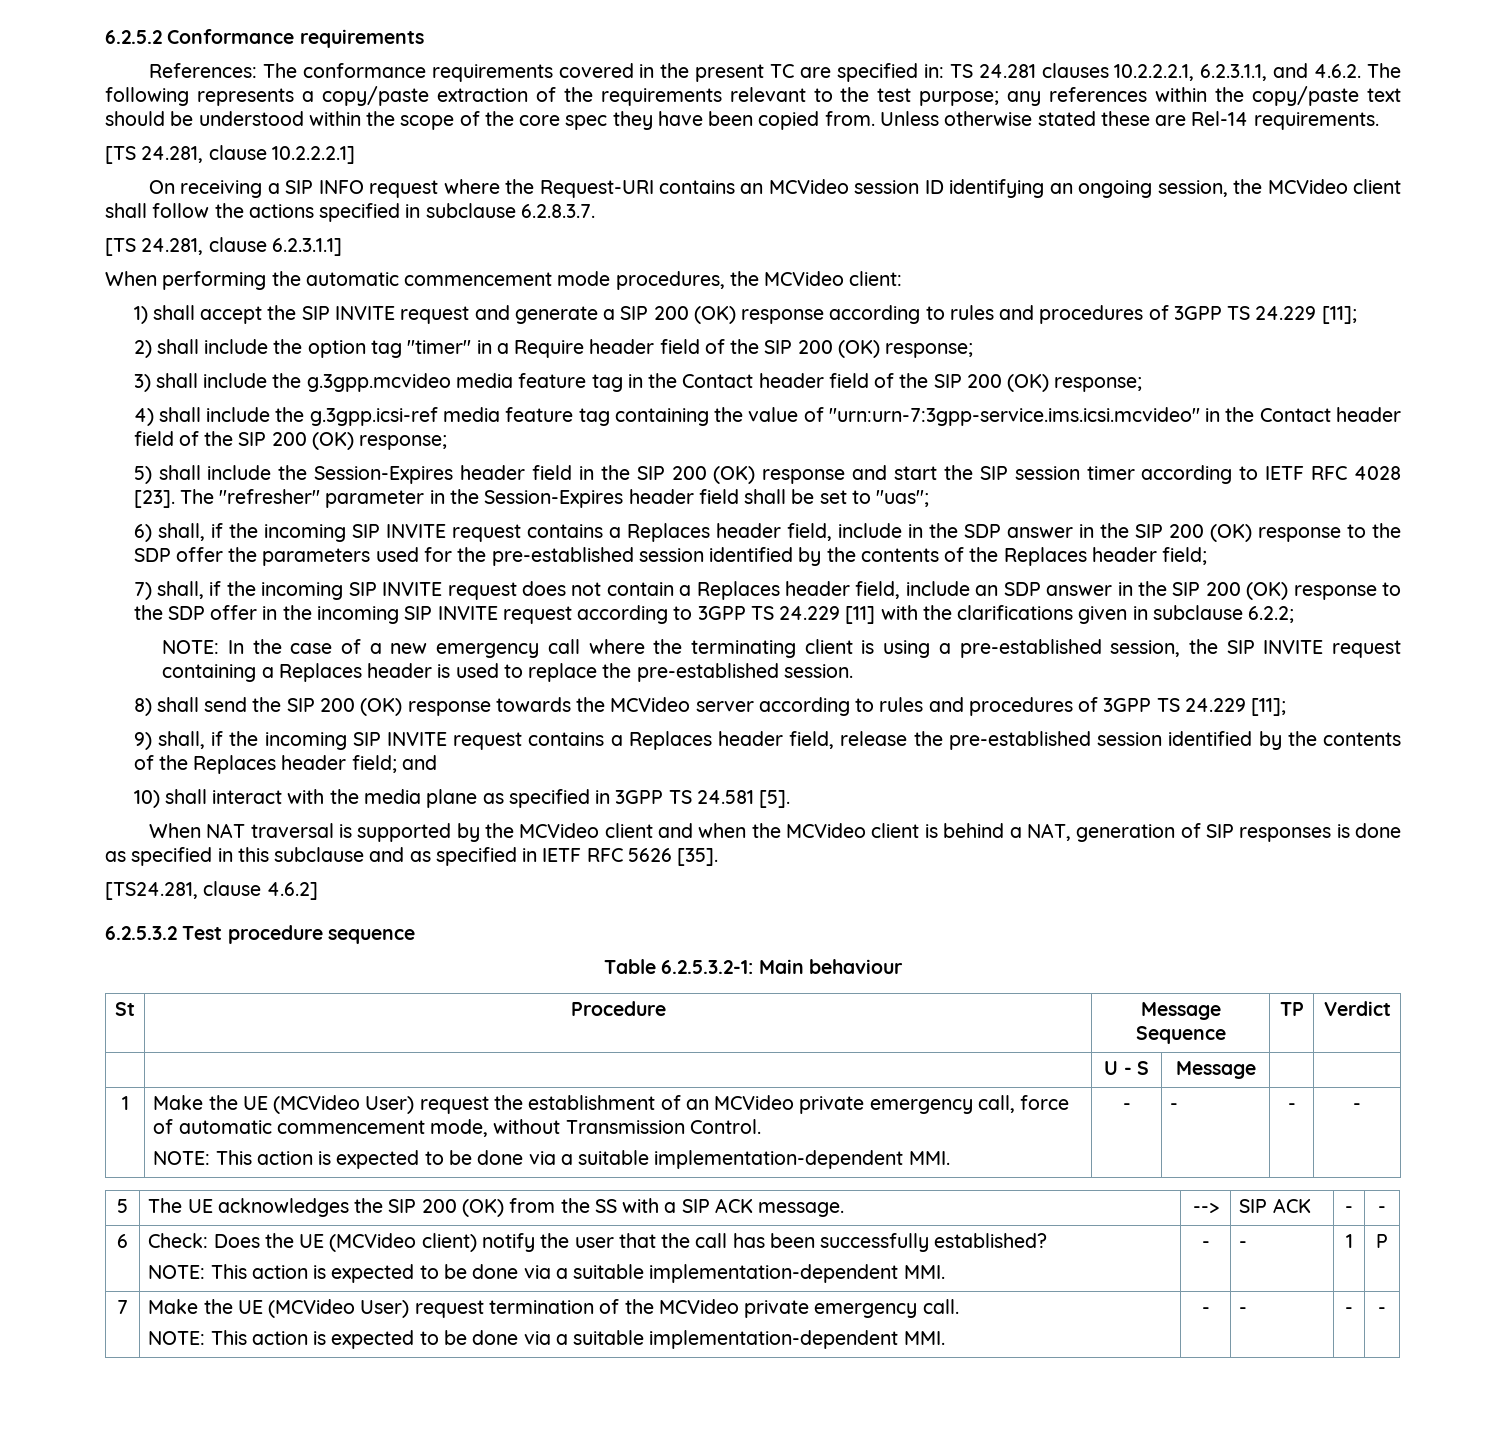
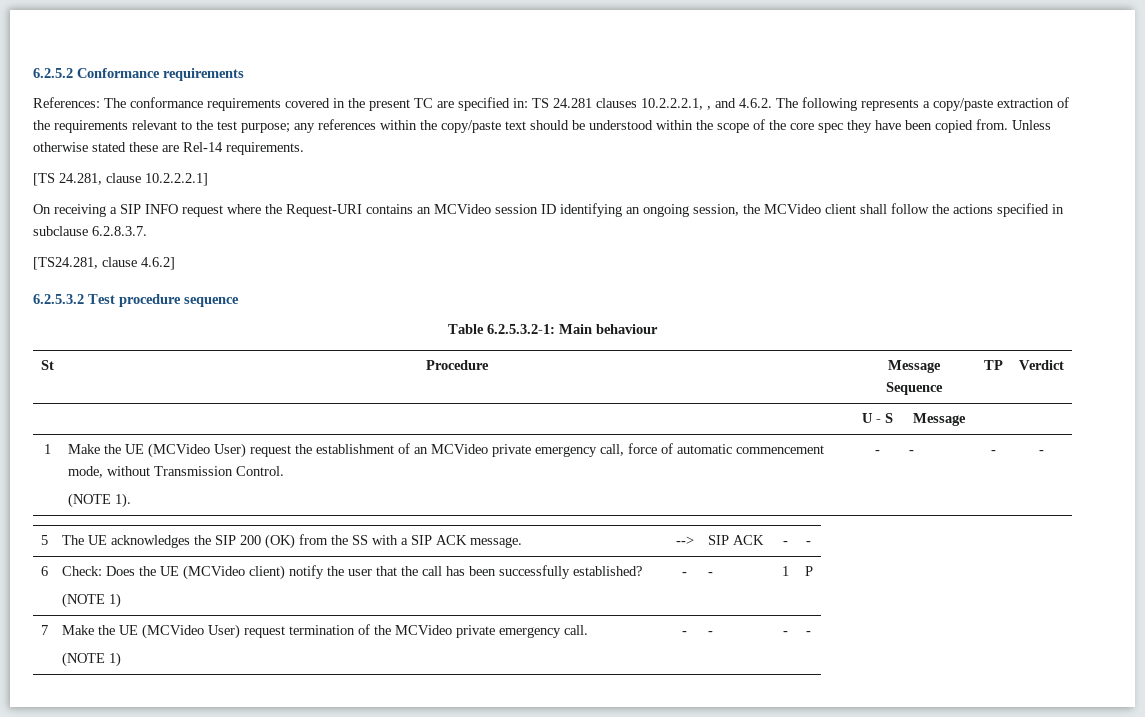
[1200,64,1268,81] 6.2.3.1.1, -> [707,106,711,110] ,
[105,237,342,256] [105,271,903,290] [133,305,1357,324] [133,339,974,358] [133,373,1143,392] [133,407,1401,426] [133,431,448,450] [133,465,1401,484] [133,489,930,508] [133,523,1401,542] [133,547,1208,566] [133,581,1401,600] [133,605,1295,624] [162,639,1402,658] [162,663,853,682] [133,697,1287,716] [133,731,1402,750] [133,755,437,774] [133,789,791,808] [148,823,1402,842] [105,847,719,866] // [TS 24.281, clause 6.2.3.1.1] // When performing the automatic commencement mode procedures, the MCVideo client: // 1) shall accept the SIP INVITE request and generate a SIP 200 (OK) response according to rules and procedures of 3GPP TS 24.229 [11]; // 2) shall include the option tag "timer" in a Require header field of the SIP 200 (OK) response; // 3) shall include the g.3gpp.mcvideo media feature tag in the Contact header field of the SIP 200 (OK) response; // 4) shall include the g.3gpp.icsi-ref media feature tag containing the value of "urn:urn-7:3gpp-service.ims.icsi.mcvideo" in the Contact header field of the SIP 200 (OK) response; // 5) shall include the Session-Expires header field in the SIP 200 (OK) response and start the SIP session timer according to IETF RFC 4028 [23]. The "refresher" parameter in the Session-Expires header field shall be set to "uas"; // 6) shall, if the incoming SIP INVITE request contains a Replaces header field, include in the SDP answer in the SIP 200 (OK) response to the SDP offer the parameters used for the pre-established session identified by the contents of the Replaces header field; // 7) shall, if the incoming SIP INVITE request does not contain a Replaces header field, include an SDP answer in the SIP 200 (OK) response to the SDP offer in the incoming SIP INVITE request according to 3GPP TS 24.229 [11] with the clarifications given in subclause 6.2.2; // NOTE: In the case of a new emergency call where the terminating client is using a pre-established session, the SIP INVITE request containing a Replaces header is used to replace the pre-established session. // 8) shall send the SIP 200 (OK) response towards the MCVideo server according to rules and procedures of 3GPP TS 24.229 [11]; // 9) shall, if the incoming SIP INVITE request contains a Replaces header field, release the pre-established session identified by the contents of the Replaces header field; and // 10) shall interact with the media plane as specified in 3GPP TS 24.581 [5]. // When NAT traversal is supported by the MCVideo client and when the MCVideo client is behind a NAT, generation of SIP responses is done as specified in this subclause and as specified in IETF RFC 5626 [35]. -> (147, 231) none
[153,1150,950,1169] NOTE: This action is expected to be done via a suitable implementation-dependent MMI. -> [68,493,132,508] (NOTE 1).
[148,1264,945,1283] NOTE: This action is expected to be done via a suitable implementation-dependent MMI. -> [62,593,122,608] (NOTE 1)
[148,1330,945,1349] NOTE: This action is expected to be done via a suitable implementation-dependent MMI. -> [62,652,122,667] (NOTE 1)

